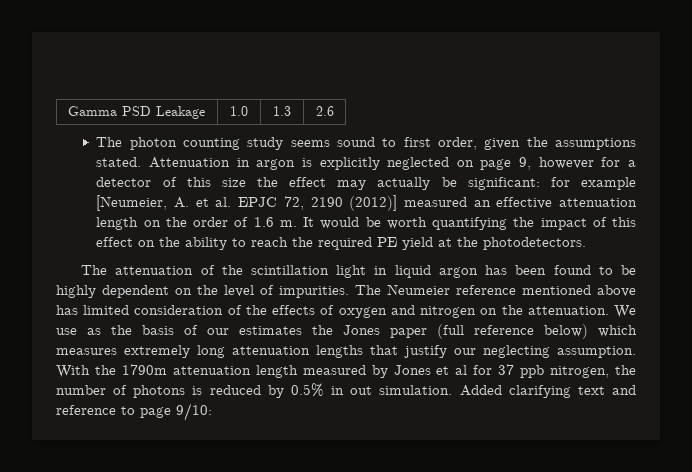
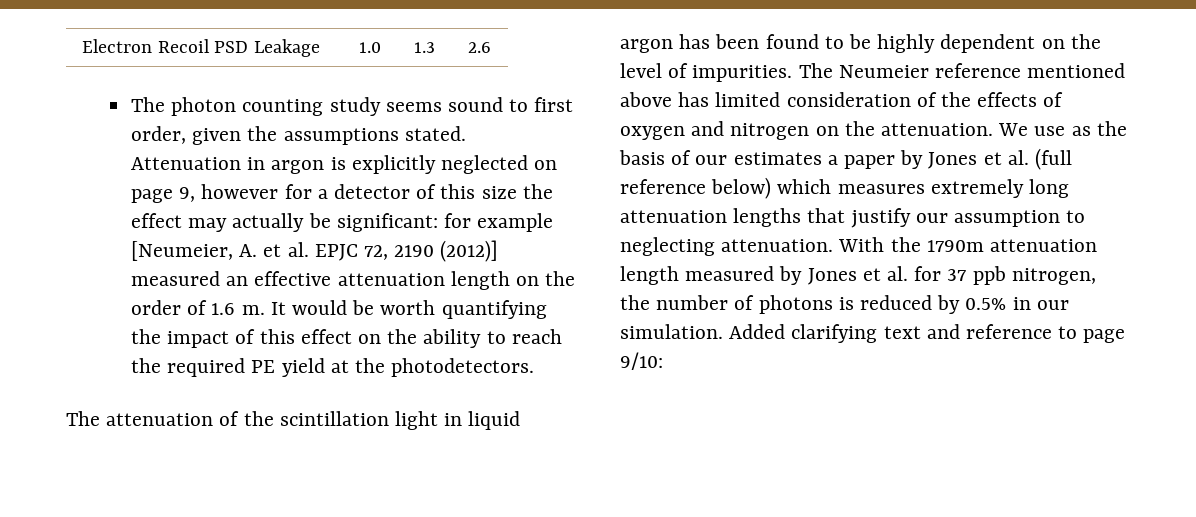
[67,106,117,116] Gamma -> [82,39,210,53] Electron Recoil
[312,325,427,338] the Jones paper -> [827,150,1029,169] a paper by Jones et al.
[483,345,636,358] neglecting assumption. -> [954,210,1086,227] [620,237,834,256] assumption to neglecting attenuation.
[455,365,468,375] al -> [887,266,909,281] al.
[350,386,373,395] out -> [1036,300,1069,310] our

